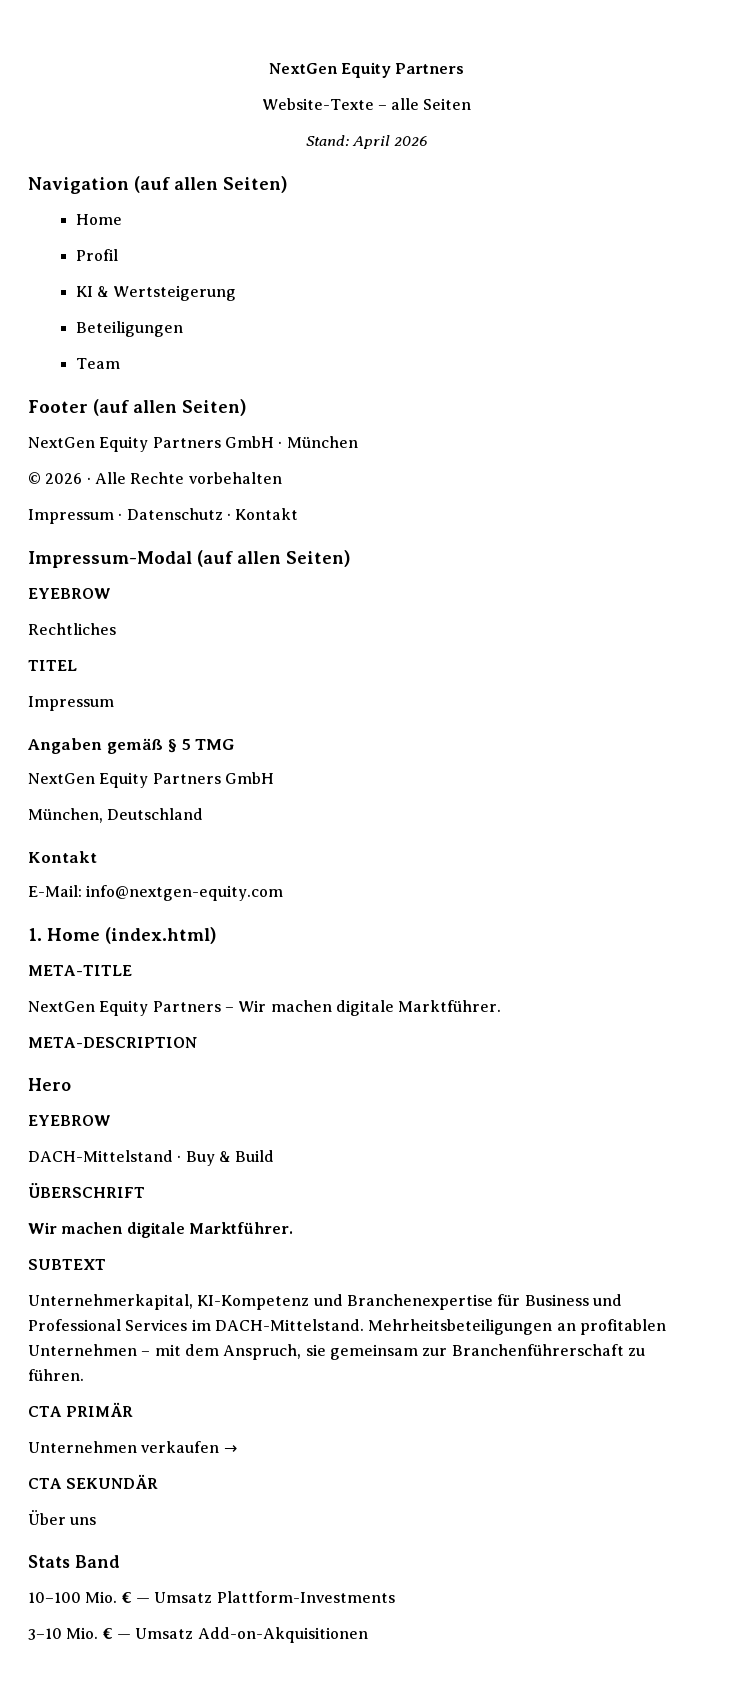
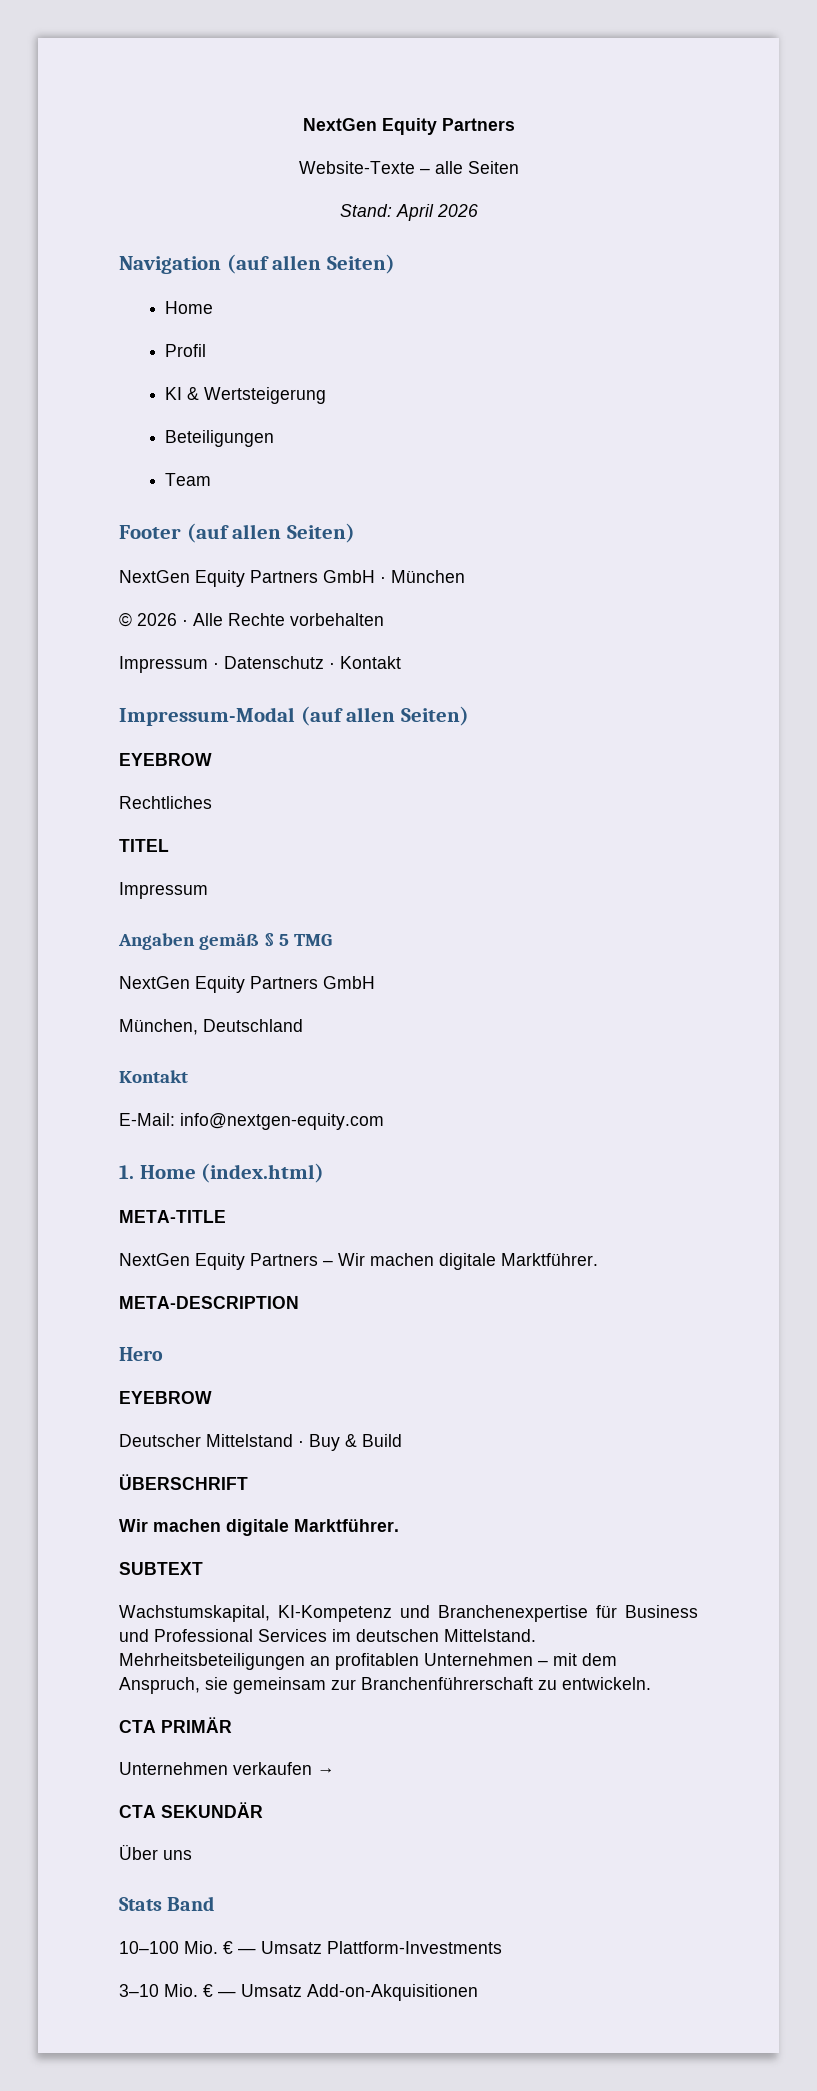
[28,1150,173,1162] DACH-Mittelstand -> [119,1434,293,1447] Deutscher Mittelstand
[28,1294,193,1310] Unternehmerkapital, -> [119,1605,270,1622] Wachstumskapital,
[214,1319,364,1331] DACH-Mittelstand. -> [356,1629,536,1642] deutschen Mittelstand.
[28,1369,84,1381] führen. -> [562,1677,651,1690] entwickeln.

